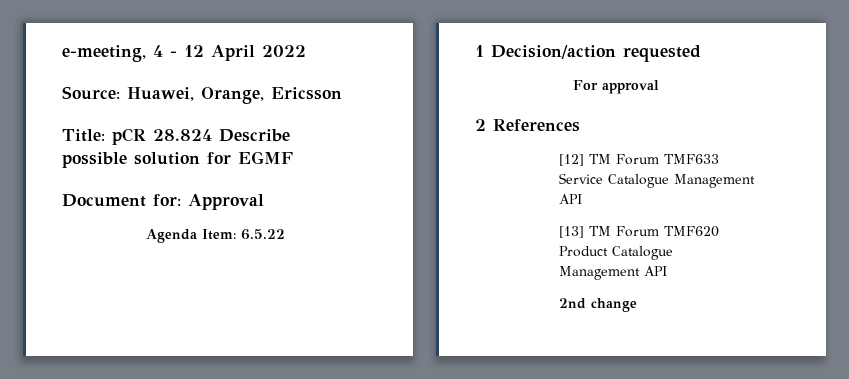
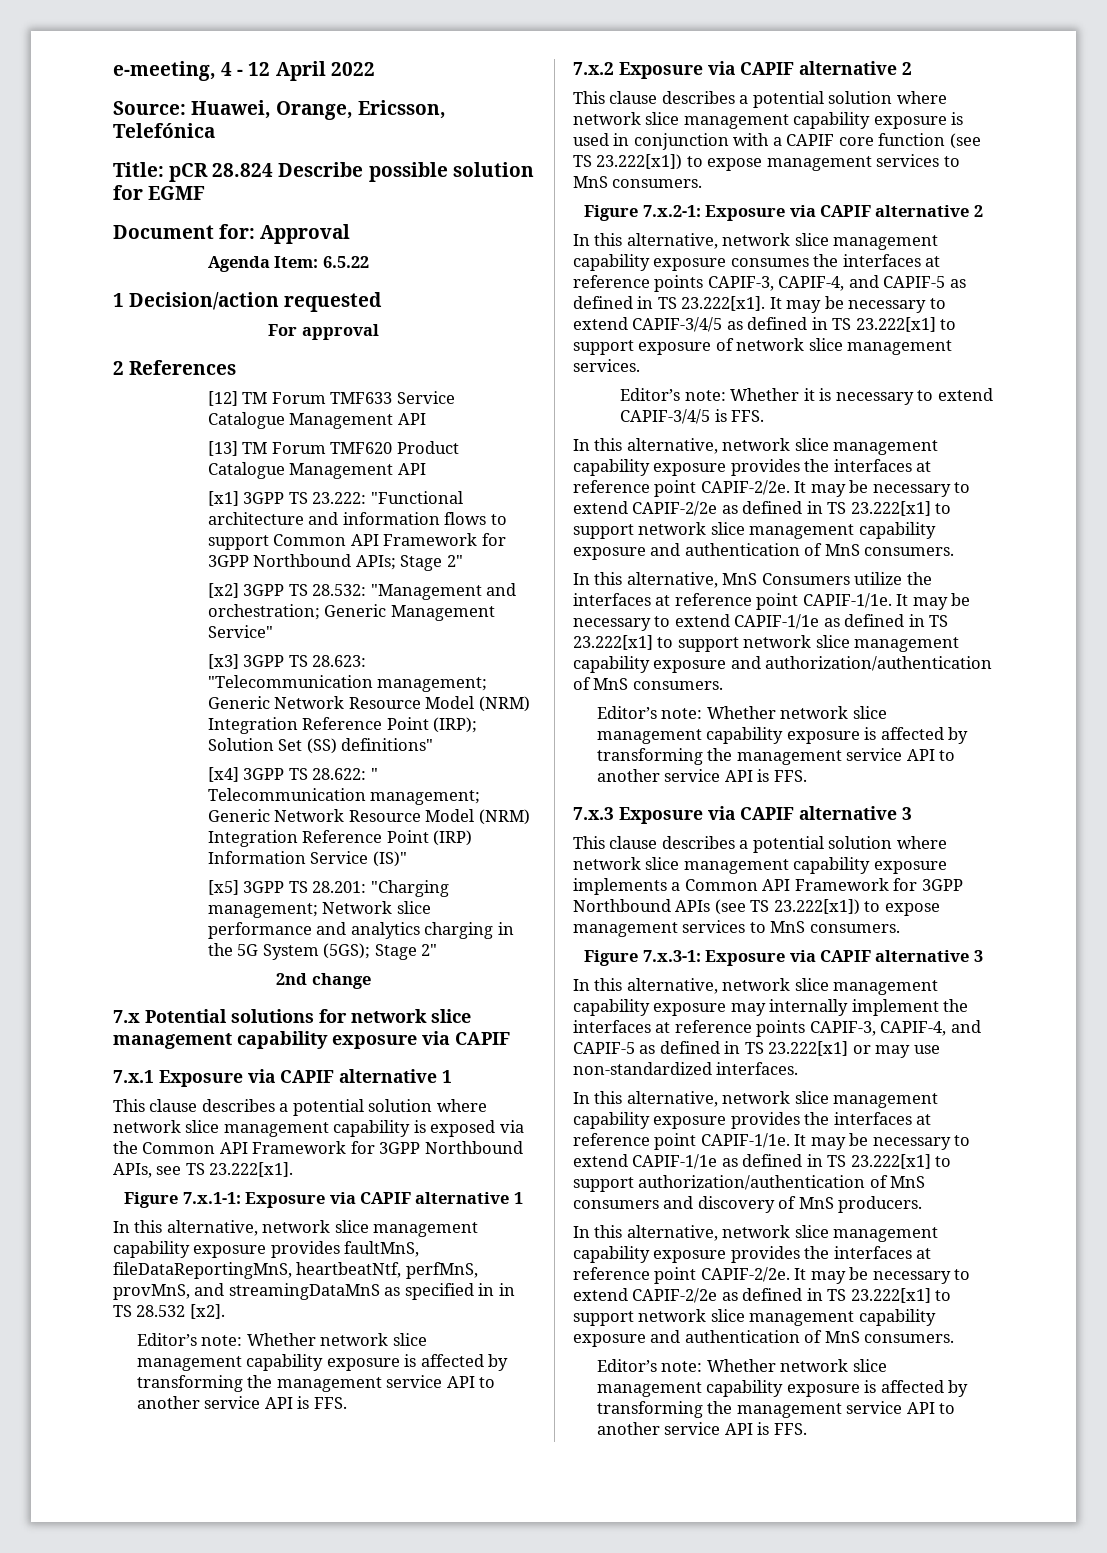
[271,87,342,100] Ericsson -> [358,100,447,119] [113,123,215,138] Ericsson, Telefónica
[559,298,637,312] 2nd change -> [207,491,463,506] [207,512,507,525] [207,533,506,550] [207,554,463,571] [207,583,517,600] [207,604,495,621] [207,625,273,638] [207,654,367,669] [207,675,488,692] [207,696,530,712] [207,717,478,734] [207,738,434,754] [207,767,378,782] [207,788,481,805] [207,809,530,825] [207,830,473,847] [207,851,407,867] [207,880,449,897] [207,901,431,918] [207,922,514,939] [207,943,438,960] [276,973,371,989] [113,1009,471,1023] [113,1031,510,1049] [113,1069,452,1087] [113,1099,487,1116] [113,1120,524,1137] [113,1141,523,1154] [113,1162,294,1178] [124,1192,523,1208] [113,1220,479,1237] [113,1241,420,1258] [113,1262,478,1279] [113,1283,515,1300] [113,1304,225,1319] [136,1333,427,1346] [136,1354,508,1371] [136,1375,495,1392] [136,1396,347,1409] [573,61,912,79] [573,91,947,108] [573,112,964,129] [573,133,981,150] [573,154,960,171] [573,176,703,188] [584,205,983,221] [573,233,939,250] [573,254,941,271] [573,275,966,292] [573,296,946,313] [573,317,957,332] [573,338,953,355] [573,359,640,372] [620,388,993,405] [620,409,765,424] [573,438,939,455] [573,459,932,476] [573,480,971,497] [573,501,952,516] [573,522,936,539] [573,543,955,560] [573,572,932,588] [573,593,971,610] [573,614,949,631] [573,635,960,652] [573,656,993,673] [573,677,723,690] [596,706,887,719] [596,727,968,744] [596,748,955,765] [596,769,807,782] [573,806,912,824] [573,836,947,853] [573,857,947,874] [573,878,963,895] [573,899,940,916] [573,920,900,937] [584,950,983,966] [573,978,939,995] [573,999,969,1016] [573,1020,981,1037] [573,1041,940,1058] [573,1062,799,1075] [573,1091,939,1108] [573,1112,932,1129] [573,1133,971,1150] [573,1154,952,1169] [573,1175,926,1192] [573,1196,923,1213] [573,1225,939,1242] [573,1246,932,1263] [573,1267,971,1284] [573,1288,952,1303] [573,1309,936,1326] [573,1330,955,1347] [596,1359,887,1372] [596,1380,968,1397] [596,1401,955,1418] [596,1422,807,1435] [x1] 3GPP TS 23.222: "Functional architecture and information flows to support Common API Framework for 3GPP Northbound APIs; Stage 2" // [x2] 3GPP TS 28.532: "Management and orchestration; Generic Management Service" // [x3] 3GPP TS 28.623: "Telecommunication management; Generic Network Resource Model (NRM) Integration Reference Point (IRP); Solution Set (SS) definitions" // [x4] 3GPP TS 28.622: " Telecommunication management; Generic Network Resource Model (NRM) Integration Reference Point (IRP) Information Service (IS)" // [x5] 3GPP TS 28.201: "Charging management; Network slice performance and analytics charging in the 5G System (5GS); Stage 2" // 2nd change // 7.x Potential solutions for network slice management capability exposure via CAPIF // 7.x.1 Exposure via CAPIF alternative 1 // This clause describes a potential solution where network slice management capability is exposed via the Common API Framework for 3GPP Northbound APIs, see TS 23.222[x1]. // Figure 7.x.1-1: Exposure via CAPIF alternative 1 // In this alternative, network slice management capability exposure provides faultMnS, fileDataReportingMnS, heartbeatNtf, perfMnS, provMnS, and streamingDataMnS as specified in in TS 28.532 [x2]. // Editor’s note: Whether network slice management capability exposure is affected by transforming the management service API to another service API is FFS. // 7.x.2 Exposure via CAPIF alternative 2 // This clause describes a potential solution where network slice management capability exposure is used in conjunction with a CAPIF core function (see TS 23.222[x1]) to expose management services to MnS consumers. // Figure 7.x.2-1: Exposure via CAPIF alternative 2 // In this alternative, network slice management capability exposure consumes the interfaces at reference points CAPIF-3, CAPIF-4, and CAPIF-5 as defined in TS 23.222[x1]. It may be necessary to extend CAPIF-3/4/5 as defined in TS 23.222[x1] to support exposure of network slice management services. // Editor’s note: Whether it is necessary to extend CAPIF-3/4/5 is FFS. // In this alternative, network slice management capability exposure provides the interfaces at reference point CAPIF-2/2e. It may be necessary to extend CAPIF-2/2e as defined in TS 23.222[x1] to support network slice management capability exposure and authentication of MnS consumers. // In this alternative, MnS Consumers utilize the interfaces at reference point CAPIF-1/1e. It may be necessary to extend CAPIF-1/1e as defined in TS 23.222[x1] to support network slice management capability exposure and authorization/authentication of MnS consumers. // Editor’s note: Whether network slice management capability exposure is affected by transforming the management service API to another service API is FFS. // 7.x.3 Exposure via CAPIF alternative 3 // This clause describes a potential solution where network slice management capability exposure implements a Common API Framework for 3GPP Northbound APIs (see TS 23.222[x1]) to expose management services to MnS consumers. // Figure 7.x.3-1: Exposure via CAPIF alternative 3 // In this alternative, network slice management capability exposure may internally implement the interfaces at reference points CAPIF-3, CAPIF-4, and CAPIF-5 as defined in TS 23.222[x1] or may use non-standardized interfaces. // In this alternative, network slice management capability exposure provides the interfaces at reference point CAPIF-1/1e. It may be necessary to extend CAPIF-1/1e as defined in TS 23.222[x1] to support authorization/authentication of MnS consumers and discovery of MnS producers. // In this alternative, network slice management capability exposure provides the interfaces at reference point CAPIF-2/2e. It may be necessary to extend CAPIF-2/2e as defined in TS 23.222[x1] to support network slice management capability exposure and authentication of MnS consumers. // Editor’s note: Whether network slice management capability exposure is affected by transforming the management service API to another service API is FFS.

